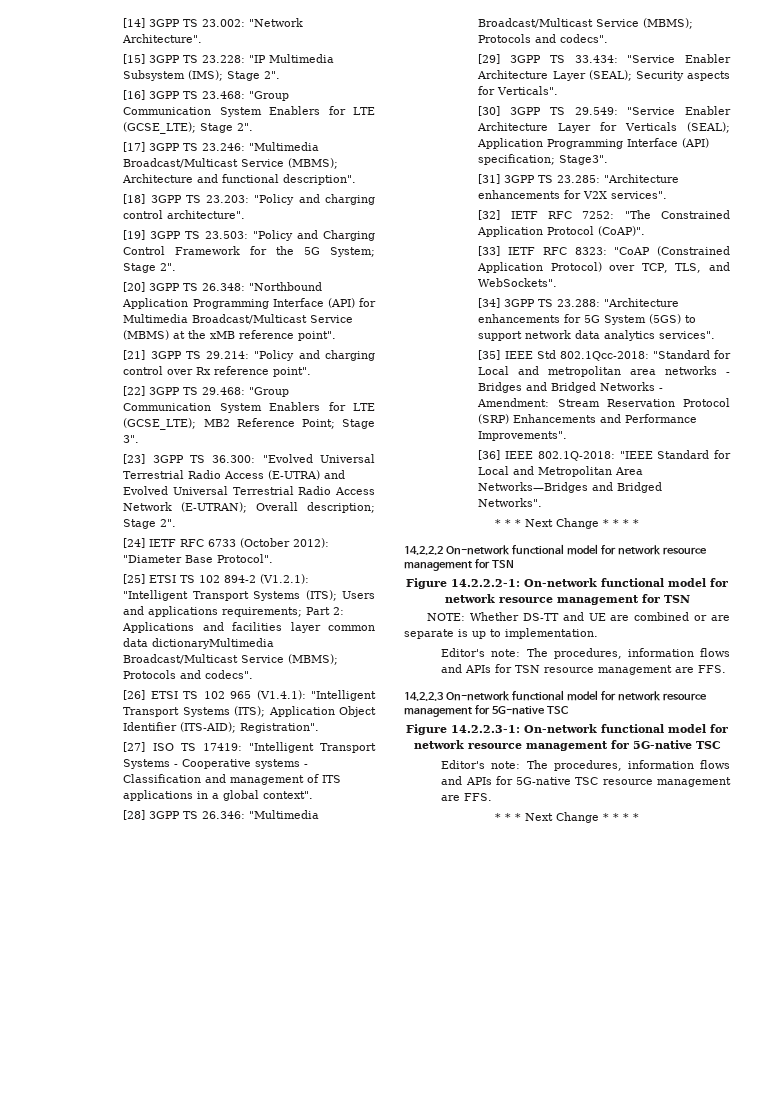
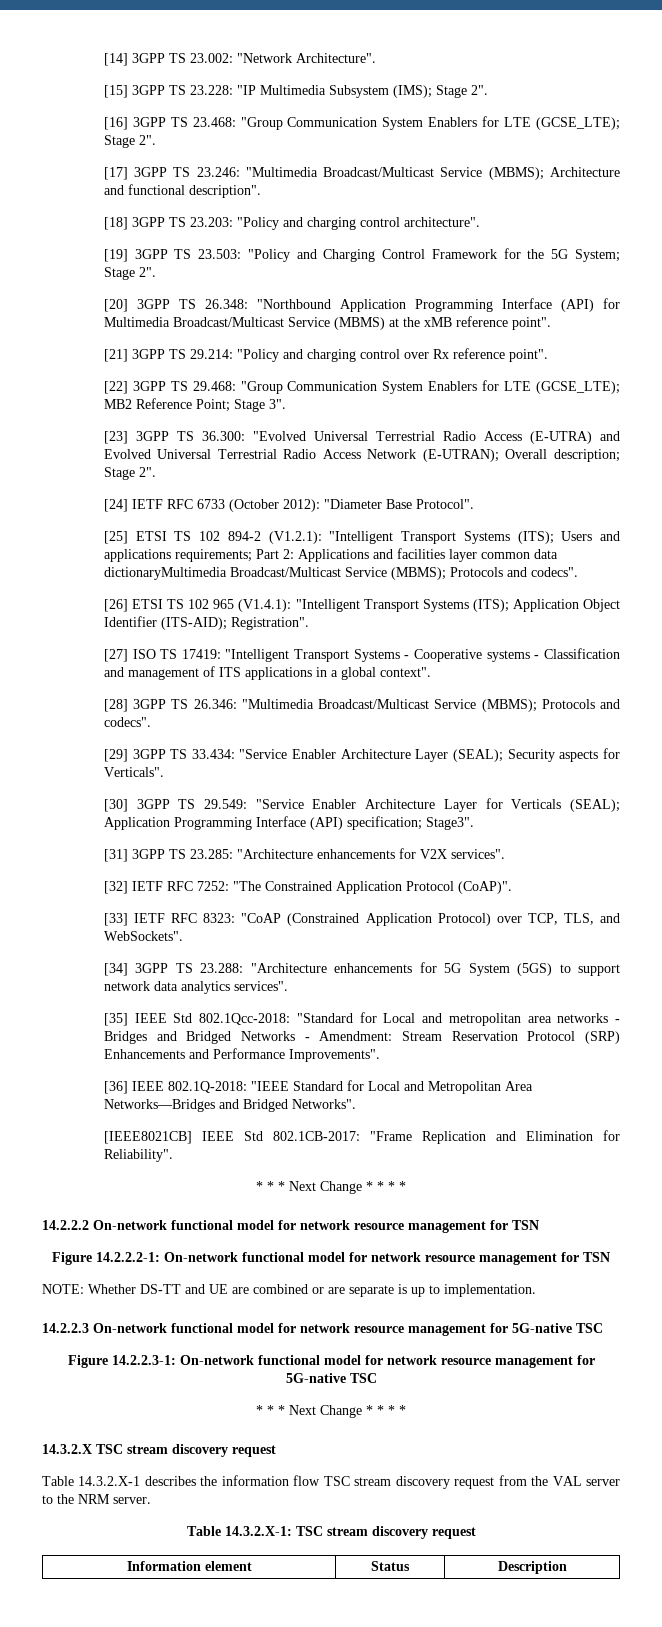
(543, 502) none -> [103,1130,620,1144] [103,1149,173,1162] // [IEEE8021CB] IEEE Std 802.1CB-2017: "Frame Replication and Elimination for Reliability".
[441,648,730,659] [441,664,727,675] // Editor's note: The procedures, information flows and APIs for TSN resource management are FFS. -> (536, 1290) none
[441,760,730,771] [441,776,731,787] [441,793,493,801] [495,812,639,823] // Editor's note: The procedures, information flows and APIs for 5G-native TSC resource management are FFS. // * * * Next Change * * * * -> [256,1405,406,1418] [42,1444,276,1457] [42,1475,620,1489] [42,1494,151,1504] [186,1526,476,1539] [126,1561,252,1571] [371,1561,410,1571] [497,1561,567,1574] // * * * Next Change * * * * // 14.3.2.X TSC stream discovery request // Table 14.3.2.X-1 describes the information flow TSC stream discovery request from the VAL server to the NRM server. // Table 14.3.2.X-1: TSC stream discovery request // Information element | Status | Description

